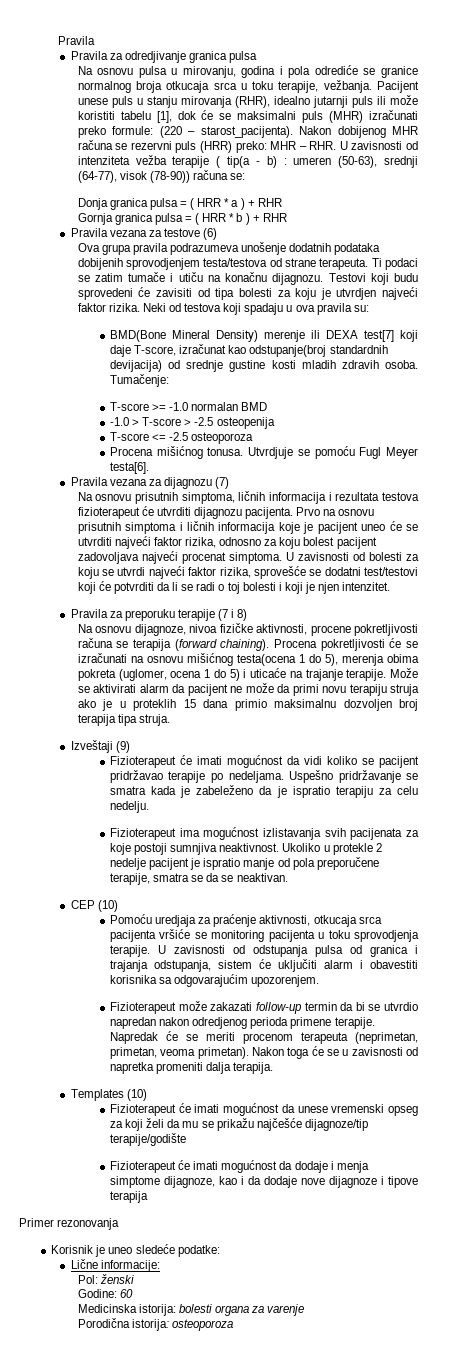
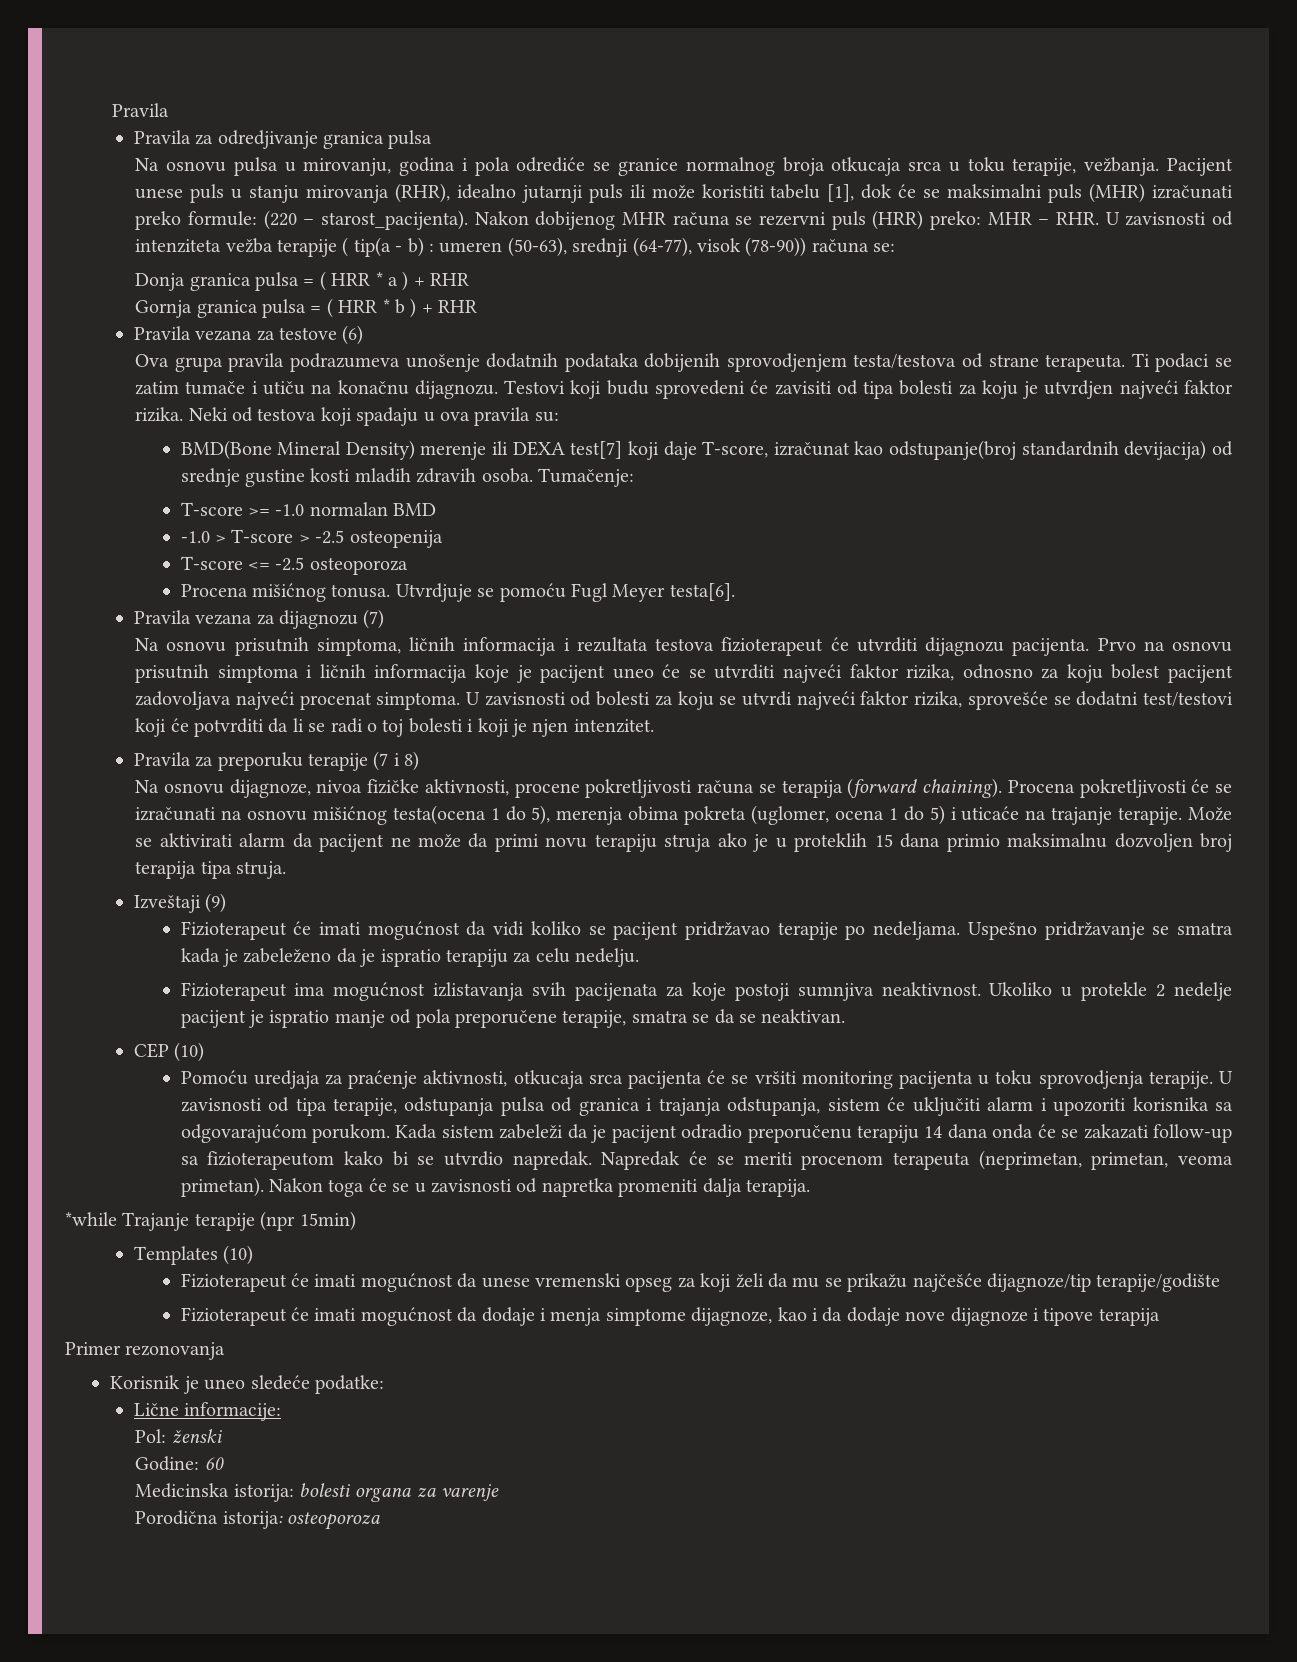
[159,929,207,939] vršiće se -> [707,1070,797,1084] će se vršiti
(245, 949) none -> [295,1098,397,1116] tipa terapije,
[369,960,418,969] obavestiti -> [1053,1098,1127,1116] upozoriti
[174,974,320,987] [109,1001,418,1014] [109,1017,375,1029] odgovarajućim upozorenjem. // Fizioterapeut može zakazati follow-up termin da bi se utvrdio napredan nakon odredjenog perioda primene terapije. -> [180,1124,1232,1143] [180,1151,592,1170] odgovarajućom porukom. Kada sistem zabeleži da je pacijent odradio preporučenu terapiju 14 dana onda će se zakazati follow-up sa fizioterapeutom kako bi se utvrdio napredak.
(274, 1068) none -> [65,1211,356,1231] // *while Trajanje terapije (npr 15min)

